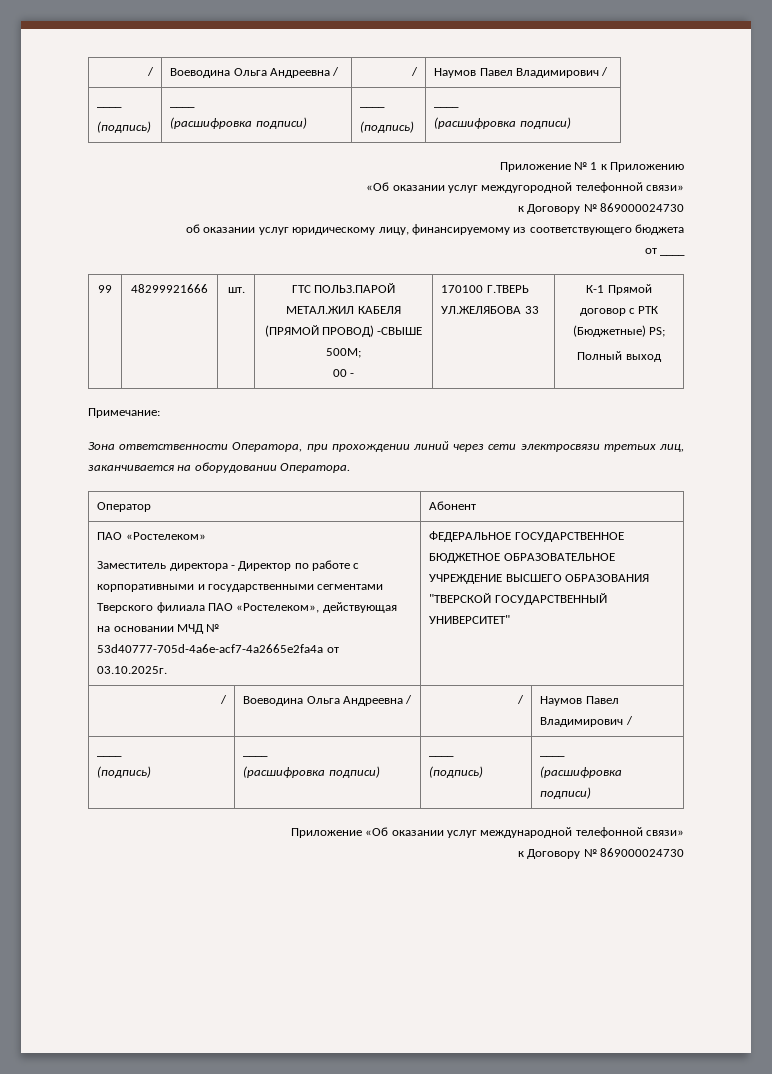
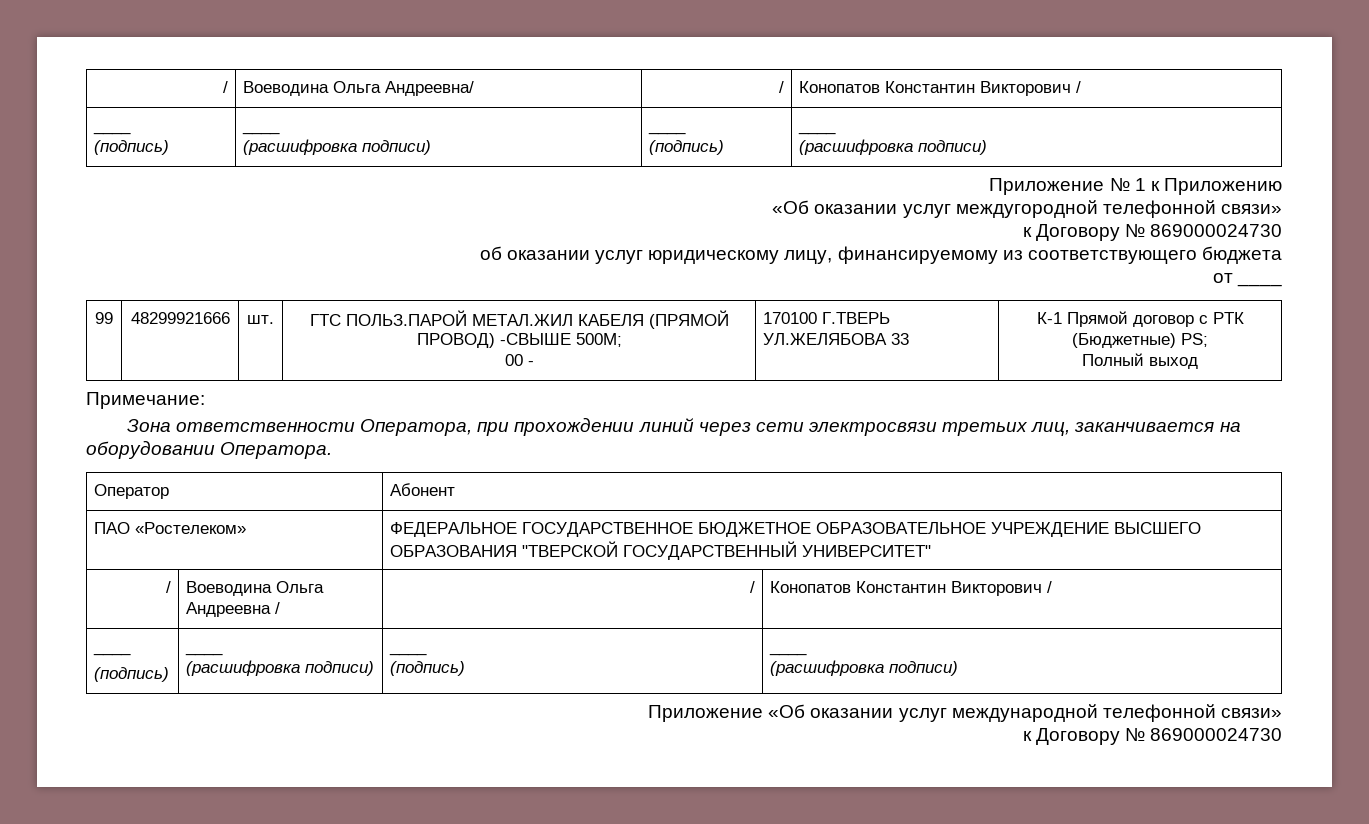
[146,67,154,76] [170,67,340,78] [410,67,418,76] [434,68,599,78] / | Воеводина Ольга Андреевна / | / | Наумов Павел Владимирович -> [222,81,228,93] [243,81,475,96] [778,81,784,93] [799,81,1072,96] / | Воеводина Ольга Андреевна/ | / | Конопатов Константин Викторович
[97,560,360,571] [97,584,384,592] [97,602,397,613] [97,624,220,634] [97,644,339,653] [97,666,168,674] // Заместитель директора - Директор по работе с корпоративными и государственными сегментами Тверского филиала ПАО «Ростелеком», действующая на основании МЧД № 53d40777-705d-4a6e-acf7-4a2665e2fa4a от 03.10.2025г. -> (247, 528) none
[540,696,619,706] [540,717,624,727] Наумов Павел Владимирович -> [770,581,1043,596] Конопатов Константин Викторович

